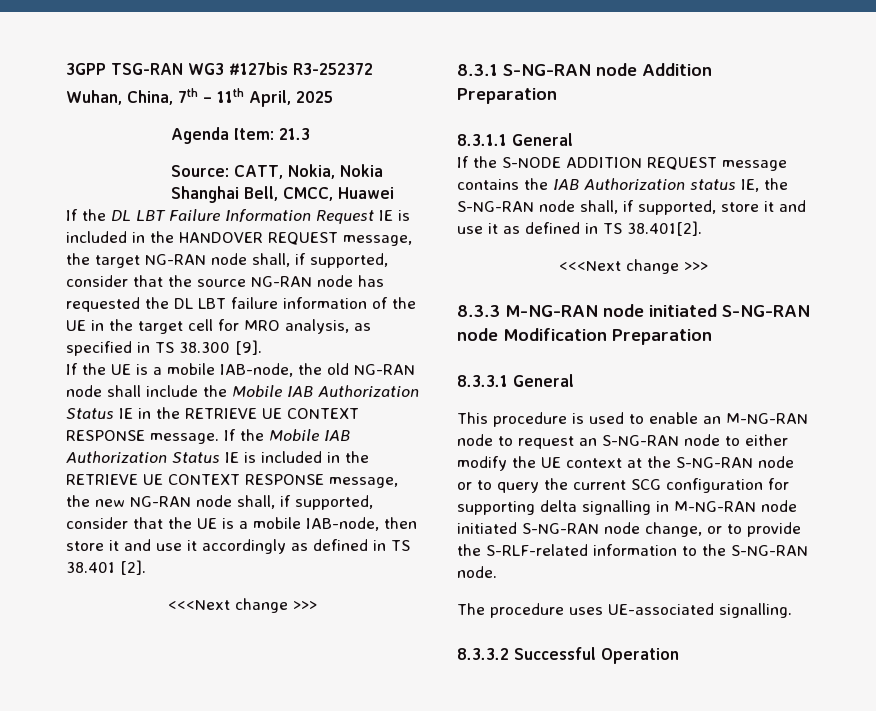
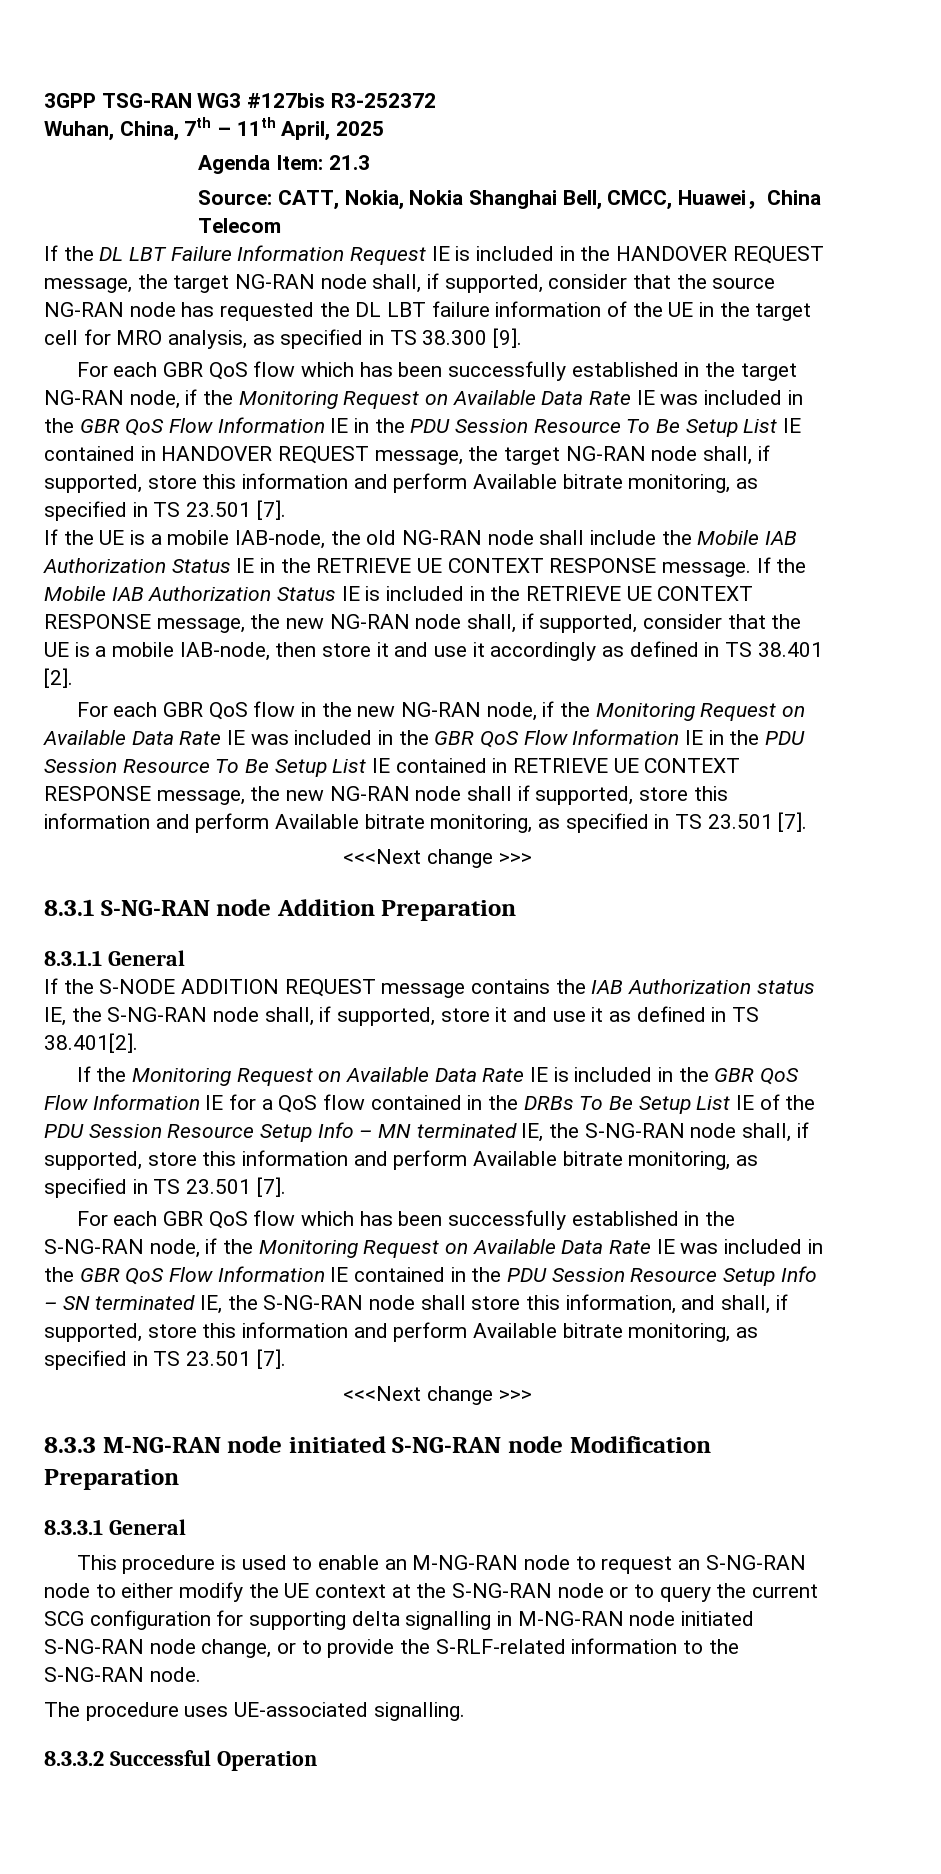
(395, 193) none -> [746,190,822,209] [198,218,282,233] ，China Telecom
(262, 347) none -> [76,361,797,381] [44,389,803,409] [44,417,802,437] [44,445,770,465] [44,473,759,493] [44,500,286,521] // For each GBR QoS flow which has been successfully established in the target NG-RAN node, if the Monitoring Request on Available Data Rate IE was included in the GBR QoS Flow Information IE in the PDU Session Resource To Be Setup List IE contained in HANDOVER REQUEST message, the target NG-RAN node shall, if supported, store this information and perform Available bitrate monitoring, as specified in TS 23.501 [7].
(146, 567) none -> [76,701,806,721] [43,729,806,748] [44,758,741,777] [44,785,728,805] [44,812,808,833] // For each GBR QoS flow in the new NG-RAN node, if the Monitoring Request on Available Data Rate IE was included in the GBR QoS Flow Information IE in the PDU Session Resource To Be Setup List IE contained in RETRIEVE UE CONTEXT RESPONSE message, the new NG-RAN node shall if supported, store this information and perform Available bitrate monitoring, as specified in TS 23.501 [7].
(702, 228) none -> [76,1066,800,1086] [44,1094,816,1114] [44,1122,809,1142] [44,1150,759,1170] [44,1177,286,1198] [76,1210,736,1230] [44,1238,823,1258] [44,1266,817,1286] [44,1294,788,1314] [44,1322,759,1342] [44,1349,286,1370] // If the Monitoring Request on Available Data Rate IE is included in the GBR QoS Flow Information IE for a QoS flow contained in the DRBs To Be Setup List IE of the PDU Session Resource Setup Info – MN terminated IE, the S-NG-RAN node shall, if supported, store this information and perform Available bitrate monitoring, as specified in TS 23.501 [7]. // For each GBR QoS flow which has been successfully established in the S-NG-RAN node, if the Monitoring Request on Available Data Rate IE was included in the GBR QoS Flow Information IE contained in the PDU Session Resource Setup Info – SN terminated IE, the S-NG-RAN node shall store this information, and shall, if supported, store this information and perform Available bitrate monitoring, as specified in TS 23.501 [7].

